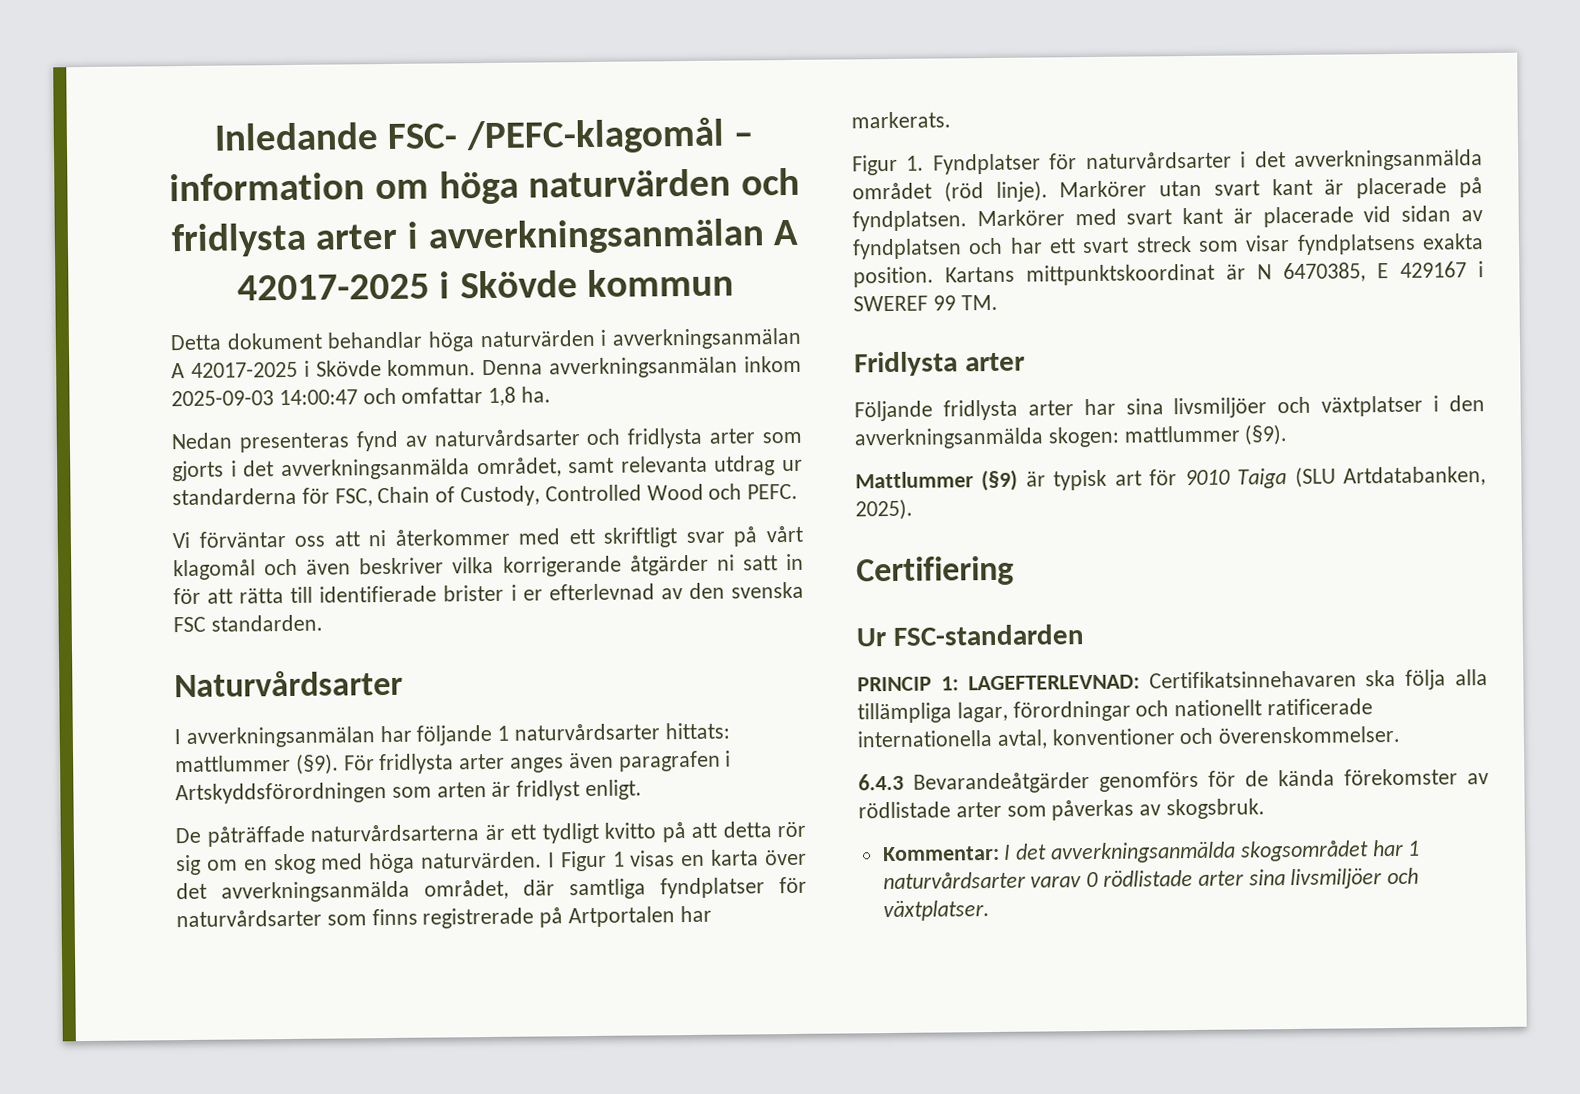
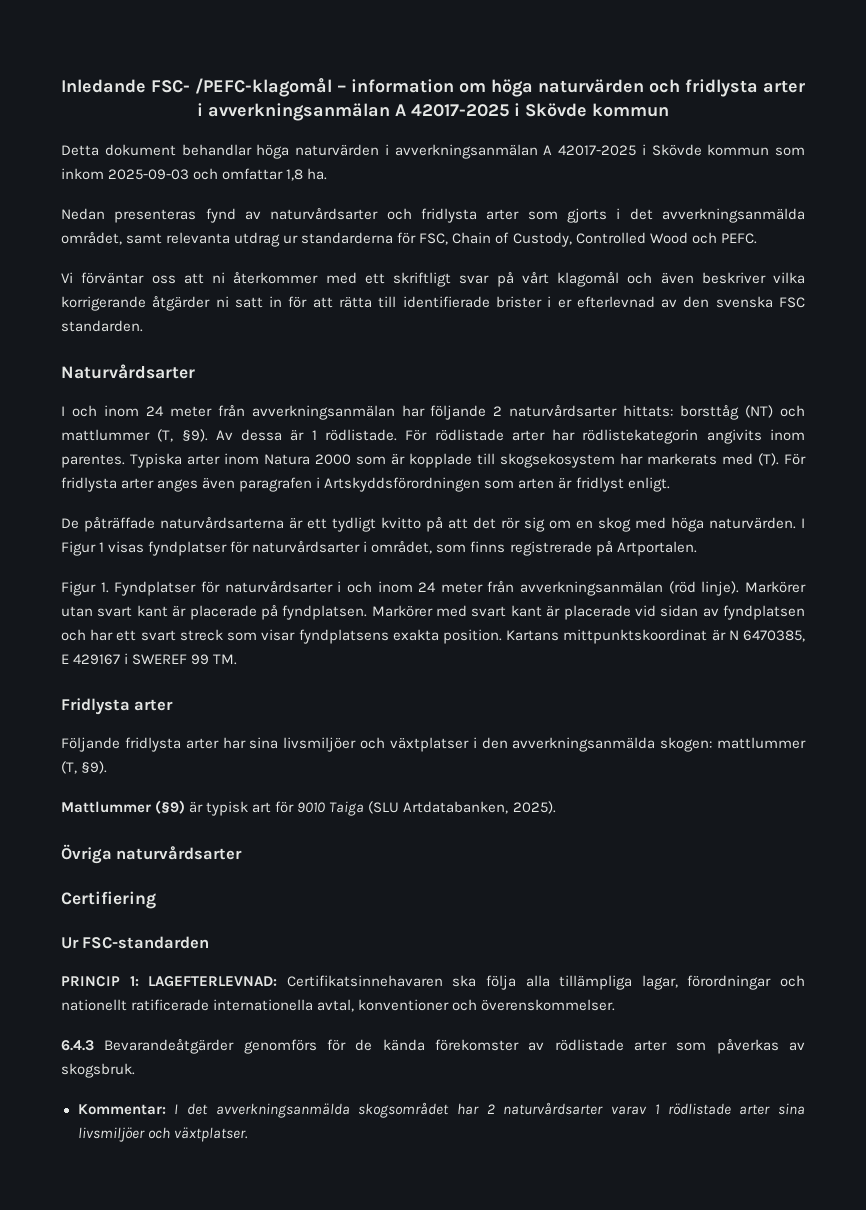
[387,356,739,379] kommun. Denna avverkningsanmälan -> [707,144,805,156] kommun som
[278,389,358,406] 14:00:47 -> (190, 174) none
(181, 737) none -> [71,404,245,417] och inom 24 meter från
[497,725,510,741] 1 -> [493,406,503,416] 2
[175,753,339,775] mattlummer (§9). -> [680,404,806,420] [61,429,806,444] [61,453,779,468] borsttåg (NT) och mattlummer (T, §9). Av dessa är 1 rödlistade. För rödlistade arter har rödlistekategorin angivits inom parentes. Typiska arter inom Natura 2000 som är kopplade till skogsekosystem har markerats med (T).
[722,821,772,838] detta -> [473,517,496,529] det
[681,849,807,867] [176,878,646,903] en karta över det avverkningsanmälda området, där samtliga -> (145, 547) none
(322, 918) none -> [363,540,433,554] i området,
[568,905,712,928] [851,111,951,129] Artportalen har markerats. -> [616,541,697,556] Artportalen.
[1254,149,1483,171] [852,182,932,200] det avverkningsanmälda området -> [346,580,664,596] och inom 24 meter från avverkningsanmälan
[1244,424,1289,446] (§9). -> [61,761,108,774] (T, §9).
(913, 509) none -> [61,844,243,864] // Övriga naturvårdsarter
[1407,840,1421,856] 1 -> [486,1104,495,1114] 2
[1086,871,1100,888] 0 -> [654,1104,659,1114] 1

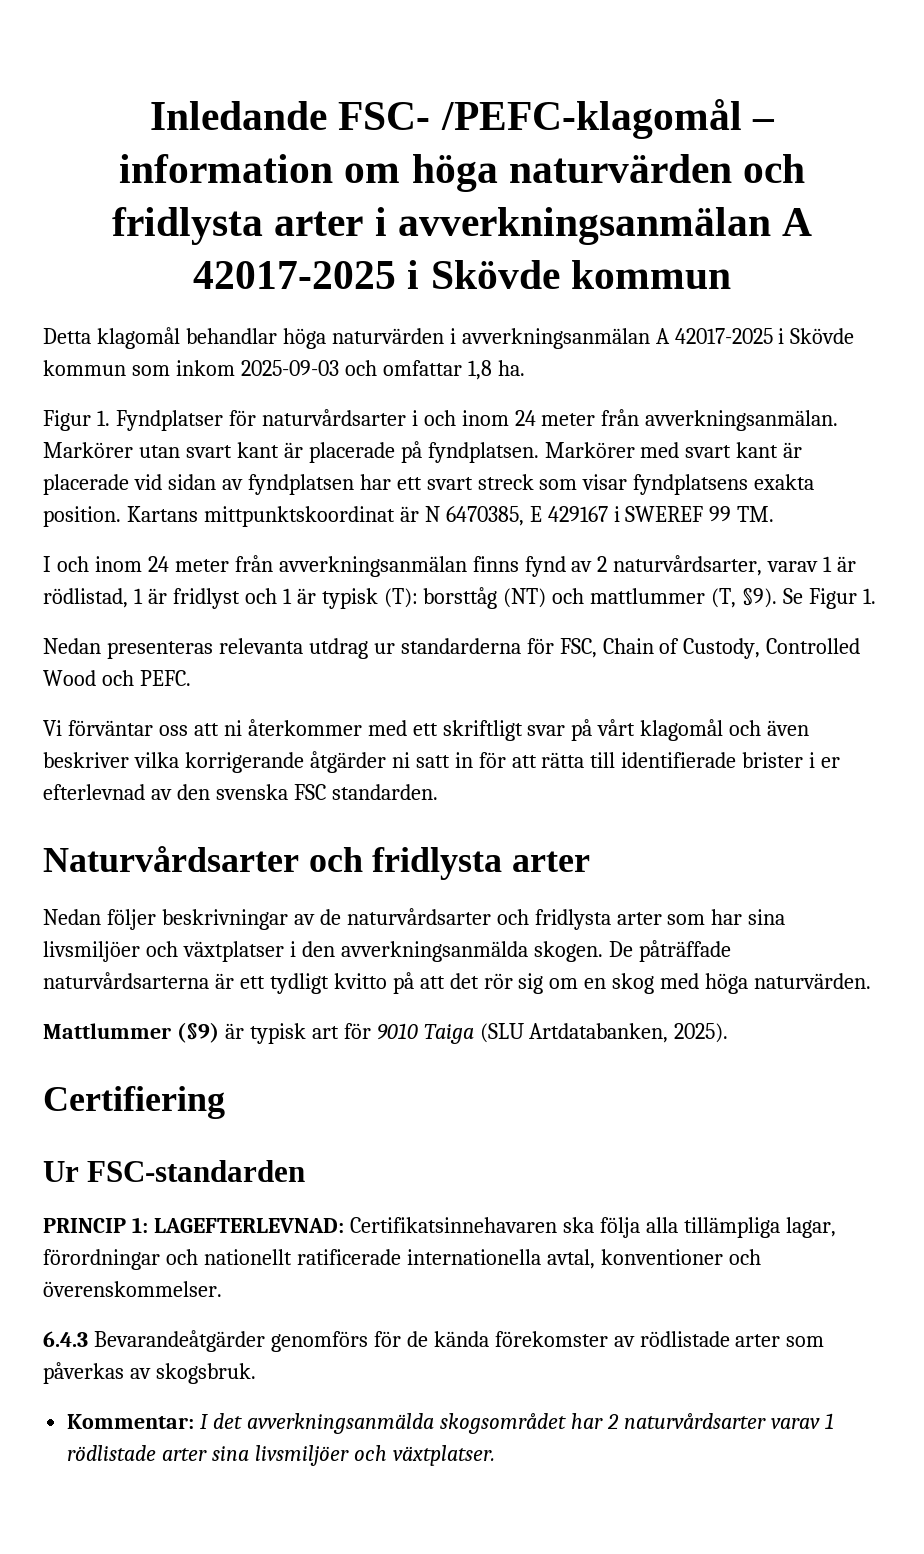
[104,144,176,156] dokument -> [96,327,180,349] klagomål
[61,207,806,223] [61,231,163,245] Nedan presenteras fynd av naturvårdsarter och fridlysta arter som gjorts i det avverkningsanmälda området, samt -> [43,409,839,431] [43,441,803,463] [43,474,815,495] [43,506,775,527] [43,555,857,577] [43,587,876,609] [43,638,213,659] Figur 1. Fyndplatser för naturvårdsarter i och inom 24 meter från avverkningsanmälan. Markörer utan svart kant är placerade på fyndplatsen. Markörer med svart kant är placerade vid sidan av fyndplatsen har ett svart streck som visar fyndplatsens exakta position. Kartans mittpunktskoordinat är N 6470385, E 429167 i SWEREF 99 TM. // I och inom 24 meter från avverkningsanmälan finns fynd av 2 naturvårdsarter, varav 1 är rödlistad, 1 är fridlyst och 1 är typisk (T): borsttåg (NT) och mattlummer (T, §9). Se Figur 1. // Nedan presenteras
[61,404,806,420] [61,429,806,444] [61,453,806,468] [61,477,670,492] // I och inom 24 meter från avverkningsanmälan har följande 2 naturvårdsarter hittats: borsttåg (NT) och mattlummer (T, §9). Av dessa är 1 rödlistade. För rödlistade arter har rödlistekategorin angivits inom parentes. Typiska arter inom Natura 2000 som är kopplade till skogsekosystem har markerats med (T). För fridlysta arter anges även paragrafen i Artskyddsförordningen som arten är fridlyst enligt. // -> [308,847,591,880] [43,908,786,930] [43,941,603,962] och fridlysta arter // Nedan följer beskrivningar av de naturvårdsarter och fridlysta arter som har sina livsmiljöer och växtplatser i den avverkningsanmälda skogen.
[801,518,805,528] [61,540,697,556] [61,580,806,596] [61,604,805,620] [61,629,805,644] [61,653,238,665] [61,698,174,715] [61,737,806,752] [61,761,108,774] I Figur 1 visas fyndplatser för naturvårdsarter i området, som finns registrerade på Artportalen. // Figur 1. Fyndplatser för naturvårdsarter i och inom 24 meter från avverkningsanmälan (röd linje). Markörer utan svart kant är placerade på fyndplatsen. Markörer med svart kant är placerade vid sidan av fyndplatsen och har ett svart streck som visar fyndplatsens exakta position. Kartans mittpunktskoordinat är N 6470385, E 429167 i SWEREF 99 TM. // Fridlysta arter // Följande fridlysta arter har sina livsmiljöer och växtplatser i den avverkningsanmälda skogen: mattlummer (T, §9). -> (872, 981) none
[61,844,243,864] // Övriga naturvårdsarter -> (729, 1033) none

